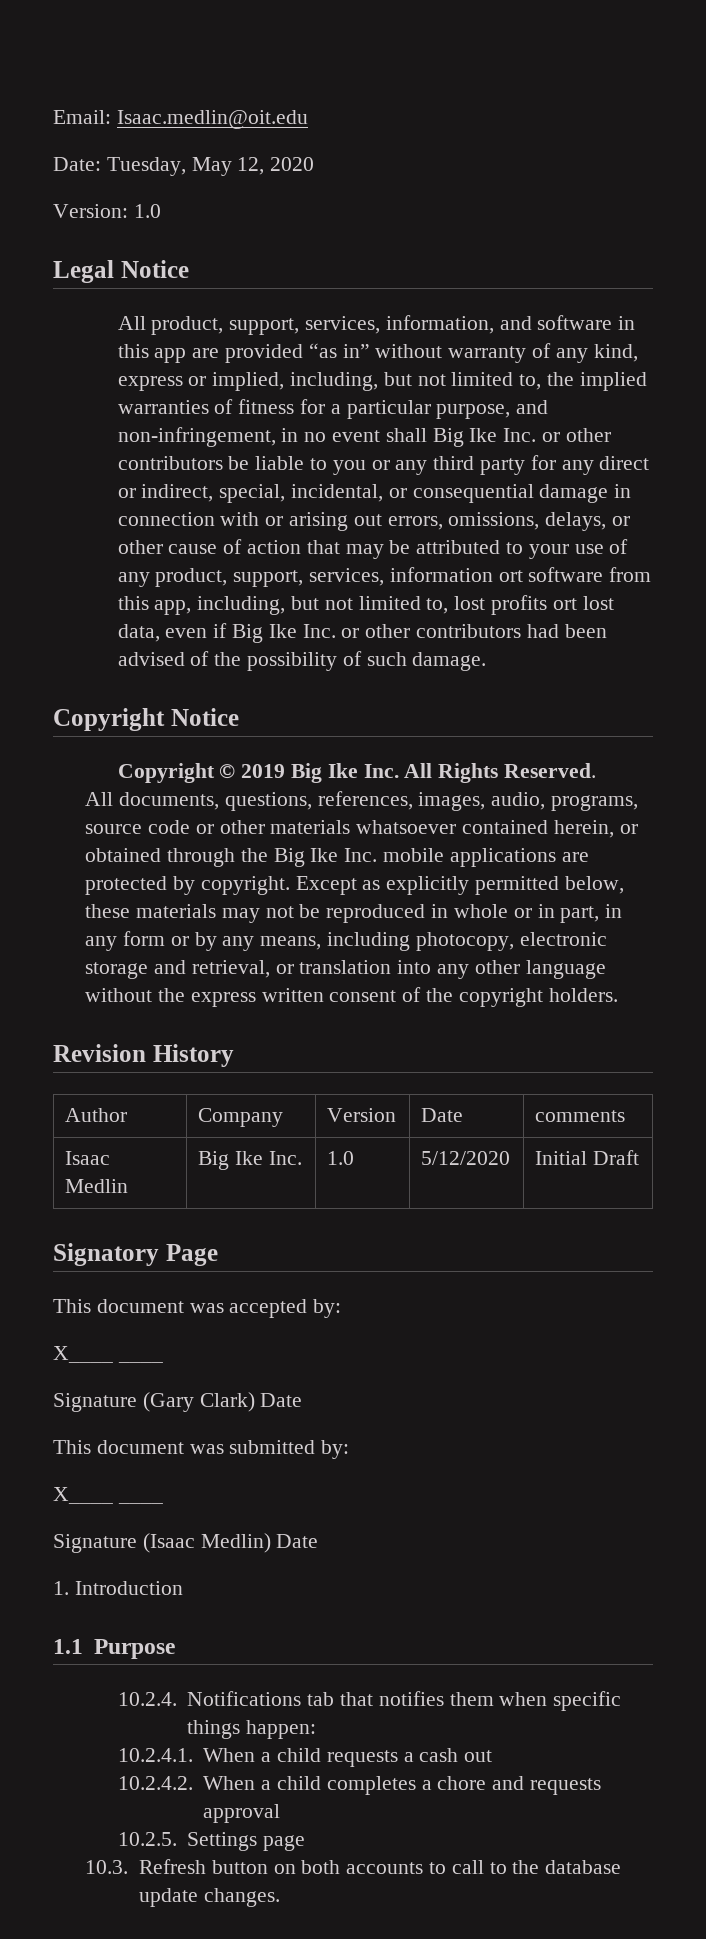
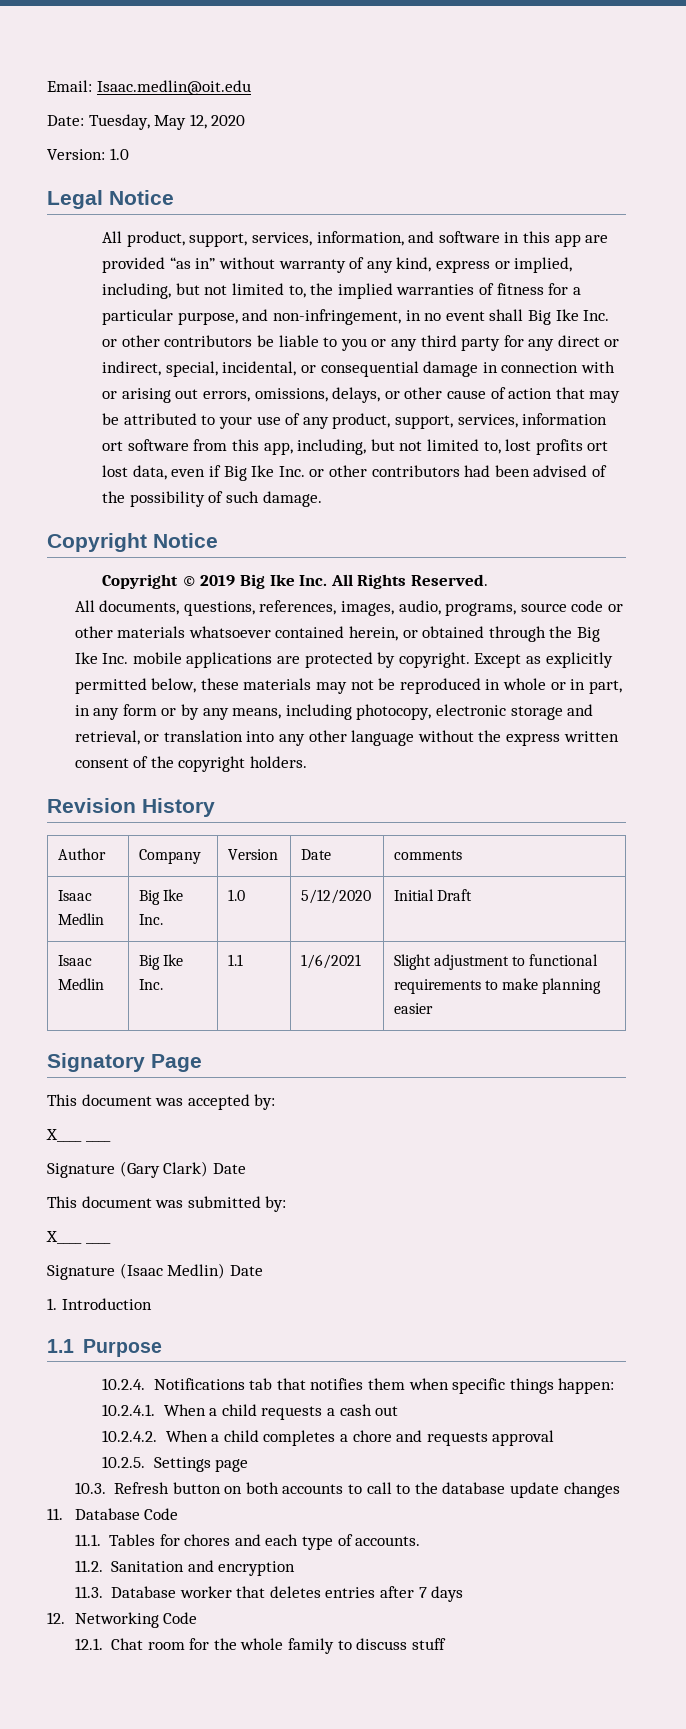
(639, 1157) none -> [57,955,92,966] [57,978,104,990] [138,954,184,970] [138,979,163,990] [227,954,243,966] [300,954,361,969] [393,954,599,970] [393,978,602,994] [393,1003,433,1014] // Isaac Medlin | Big Ike Inc. | 1.1 | 1/6/2021 | Slight adjustment to functional requirements to make planning easier
[203,1888,280,1907] changes. -> [563,1482,620,1498] [47,1508,179,1520] [74,1534,421,1550] [74,1560,296,1576] [74,1586,464,1602] [47,1612,198,1628] [74,1638,446,1654] changes // 11. Database Code // 11.1. Tables for chores and each type of accounts. // 11.2. Sanitation and encryption // 11.3. Database worker that deletes entries after 7 days // 12. Networking Code // 12.1. Chat room for the whole family to discuss stuff

